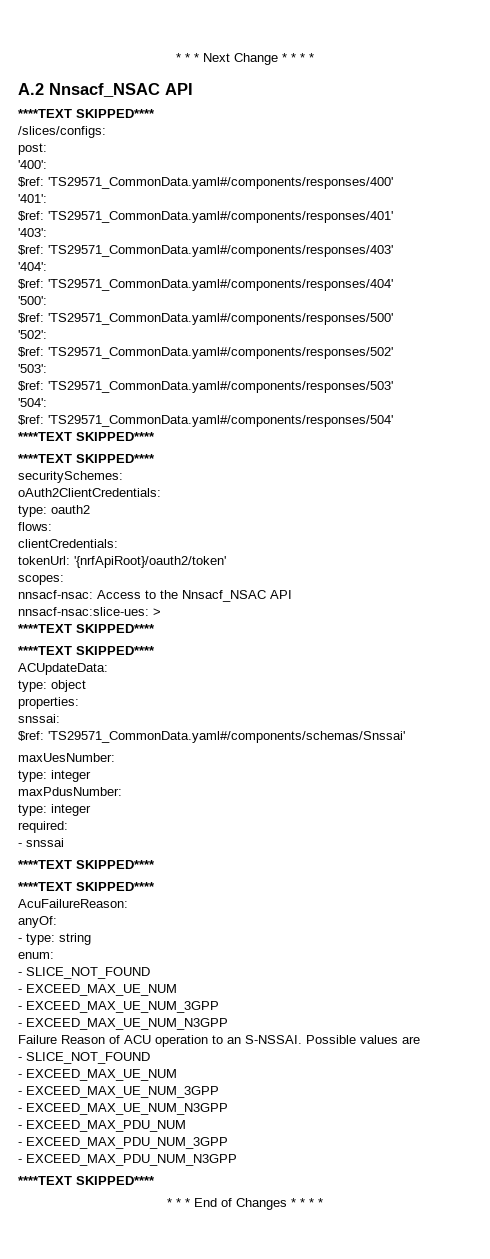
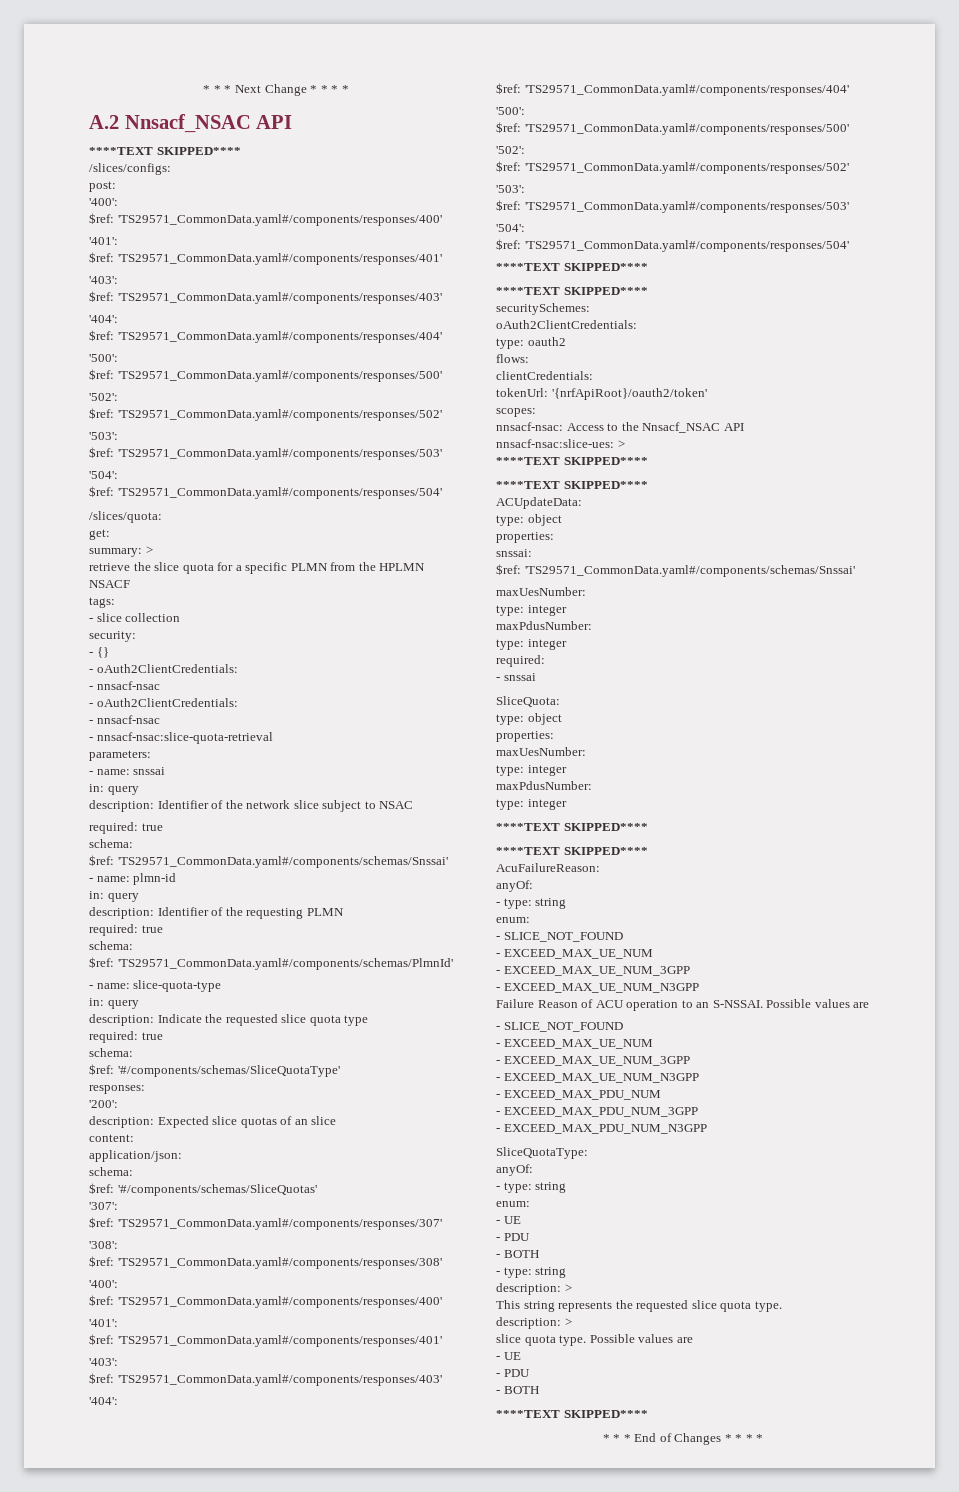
(393, 421) none -> [89,511,162,523] [89,529,110,540] [89,546,153,557] [89,562,426,574] [89,580,130,588] [89,597,115,608] [89,613,181,622] [89,631,136,642] [89,647,109,658] [89,664,238,673] [89,681,160,690] [89,698,238,707] [89,715,160,724] [89,732,273,744] [89,750,151,761] [89,767,166,775] [89,784,139,795] [89,800,414,812] [89,822,163,834] [89,839,133,848] [89,855,448,868] [89,873,177,885] [89,891,139,902] [89,907,344,919] [89,924,163,936] [89,941,133,950] [89,957,453,970] [89,980,222,992] [89,998,139,1009] [89,1014,369,1026] [89,1031,163,1043] [89,1048,133,1057] [89,1064,340,1077] [89,1085,145,1094] [89,1100,118,1108] [89,1116,337,1128] [89,1134,134,1142] [89,1150,182,1162] [89,1167,133,1176] [89,1183,317,1196] [89,1202,118,1210] [89,1217,442,1230] [89,1241,118,1249] [89,1256,442,1269] [89,1280,118,1288] [89,1295,442,1308] [89,1319,118,1327] [89,1334,442,1347] [89,1358,118,1366] [89,1373,442,1386] [89,1397,118,1405] [496,83,849,96] [496,107,525,115] [496,122,849,135] [496,146,525,154] [496,161,849,174] [496,185,525,193] [496,200,849,213] [496,224,525,232] [496,239,849,252] // /slices/quota: // get: // summary: > // retrieve the slice quota for a specific PLMN from the HPLMN NSACF // tags: // - slice collection // security: // - {} // - oAuth2ClientCredentials: // - nnsacf-nsac // - oAuth2ClientCredentials: // - nnsacf-nsac // - nnsacf-nsac:slice-quota-retrieval // parameters: // - name: snssai // in: query // description: Identifier of the network slice subject to NSAC // required: true // schema: // $ref: 'TS29571_CommonData.yaml#/components/schemas/Snssai' // - name: plmn-id // in: query // description: Identifier of the requesting PLMN // required: true // schema: // $ref: 'TS29571_CommonData.yaml#/components/schemas/PlmnId' // - name: slice-quota-type // in: query // description: Indicate the requested slice quota type // required: true // schema: // $ref: '#/components/schemas/SliceQuotaType' // responses: // '200': // description: Expected slice quotas of an slice // content: // application/json: // schema: // $ref: '#/components/schemas/SliceQuotas' // '307': // $ref: 'TS29571_CommonData.yaml#/components/responses/307' // '308': // $ref: 'TS29571_CommonData.yaml#/components/responses/308' // '400': // $ref: 'TS29571_CommonData.yaml#/components/responses/400' // '401': // $ref: 'TS29571_CommonData.yaml#/components/responses/401' // '403': // $ref: 'TS29571_CommonData.yaml#/components/responses/403' // '404': // $ref: 'TS29571_CommonData.yaml#/components/responses/404' // '500': // $ref: 'TS29571_CommonData.yaml#/components/responses/500' // '502': // $ref: 'TS29571_CommonData.yaml#/components/responses/502' // '503': // $ref: 'TS29571_CommonData.yaml#/components/responses/503' // '504': // $ref: 'TS29571_CommonData.yaml#/components/responses/504'
(64, 842) none -> [496,696,560,707] [496,713,562,725] [496,731,554,742] [496,747,586,756] [496,765,567,776] [496,781,592,790] [496,799,567,810] // SliceQuota: // type: object // properties: // maxUesNumber: // type: integer // maxPdusNumber: // type: integer
(237, 1160) none -> [496,1147,588,1159] [496,1164,533,1176] [496,1182,567,1193] [496,1201,530,1207] [496,1216,521,1224] [496,1233,530,1241] [496,1250,539,1258] [496,1267,567,1278] [496,1283,572,1295] [496,1300,782,1312] [496,1317,572,1329] [496,1334,693,1346] [496,1352,521,1360] [496,1369,530,1377] [496,1386,539,1394] // SliceQuotaType: // anyOf: // - type: string // enum: // - UE // - PDU // - BOTH // - type: string // description: > // This string represents the requested slice quota type. // description: > // slice quota type. Possible values are // - UE // - PDU // - BOTH

